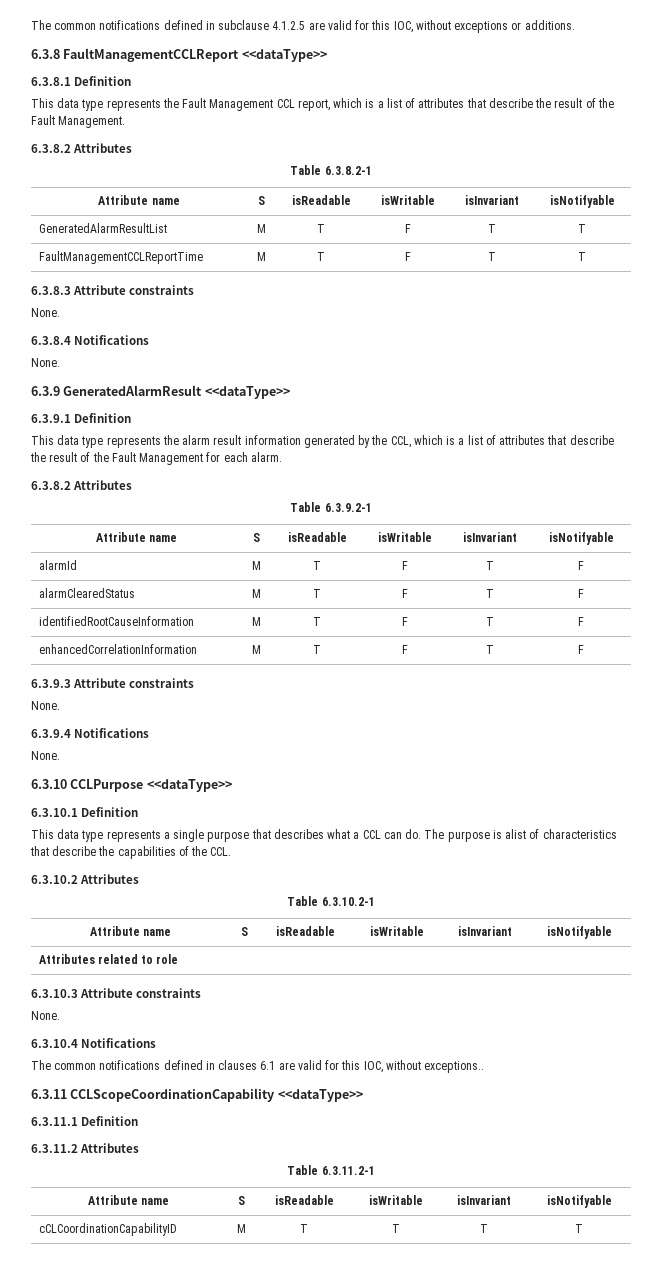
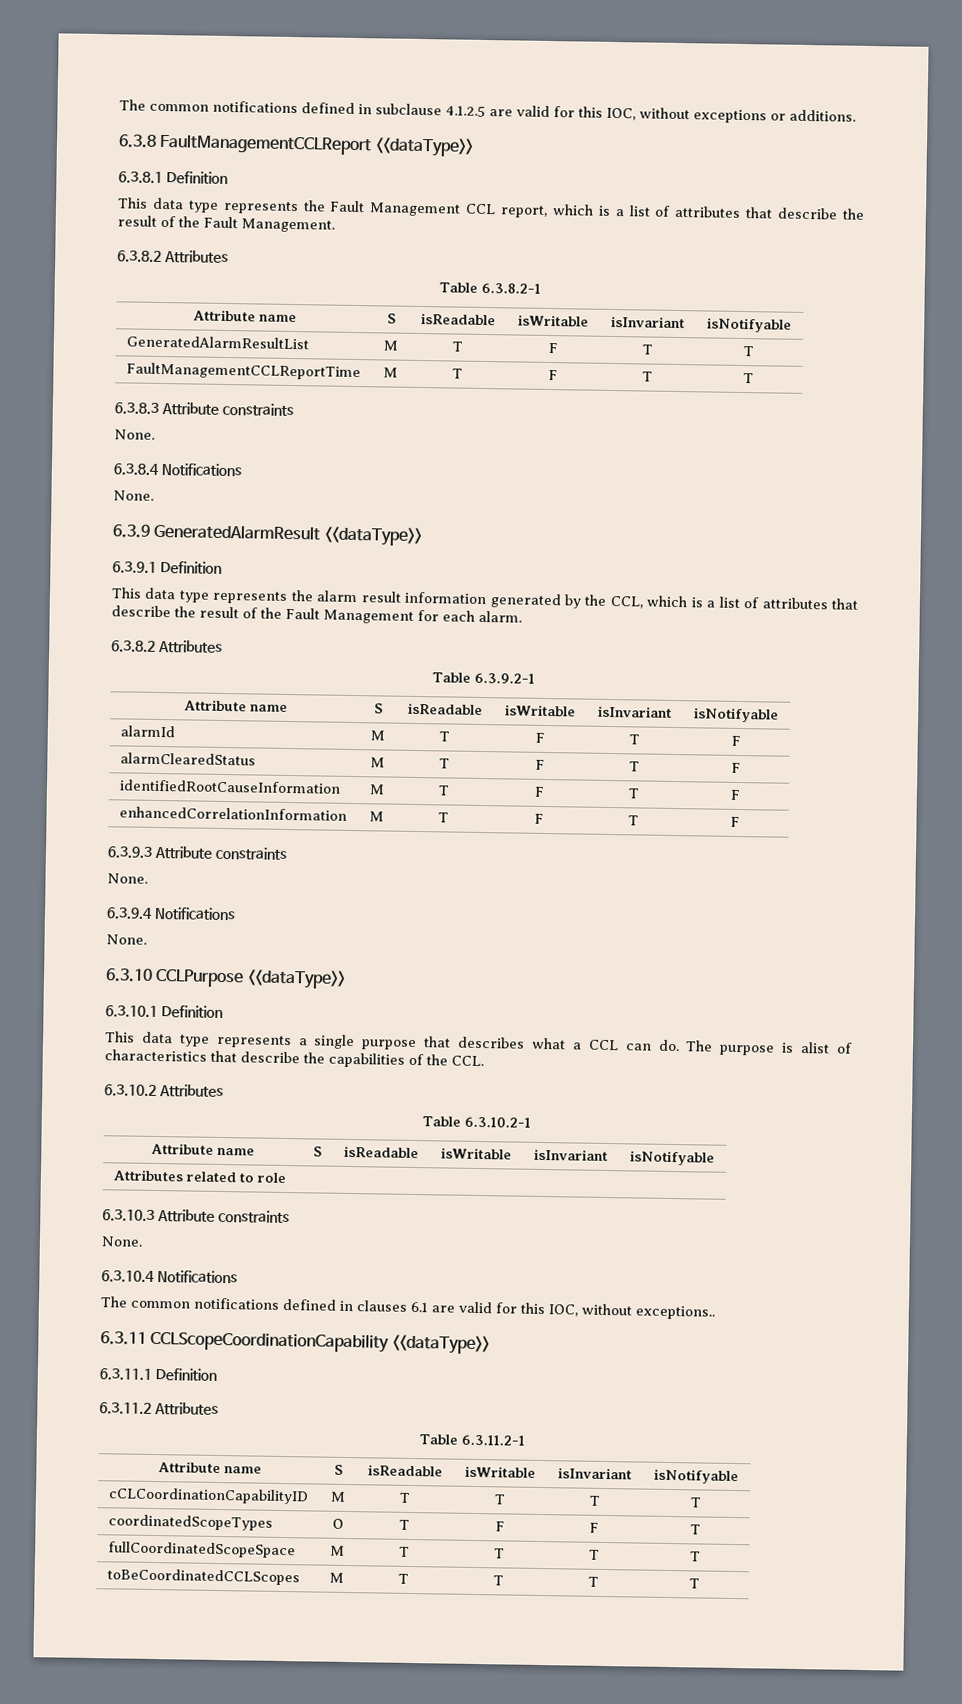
(583, 1228) none -> [107,1514,273,1531] [331,1518,344,1529] [399,1519,410,1530] [494,1521,505,1532] [589,1522,599,1533] [690,1524,701,1535] [107,1541,296,1559] [330,1545,345,1556] [399,1546,410,1557] [494,1548,505,1559] [588,1549,600,1560] [690,1551,701,1562] [106,1568,300,1586] [329,1572,344,1583] [398,1573,409,1584] [493,1575,504,1586] [587,1576,599,1587] [689,1578,700,1589] // coordinatedScopeTypes | O | T | F | F | T // fullCoordinatedScopeSpace | M | T | T | T | T // toBeCoordinatedCCLScopes | M | T | T | T | T

